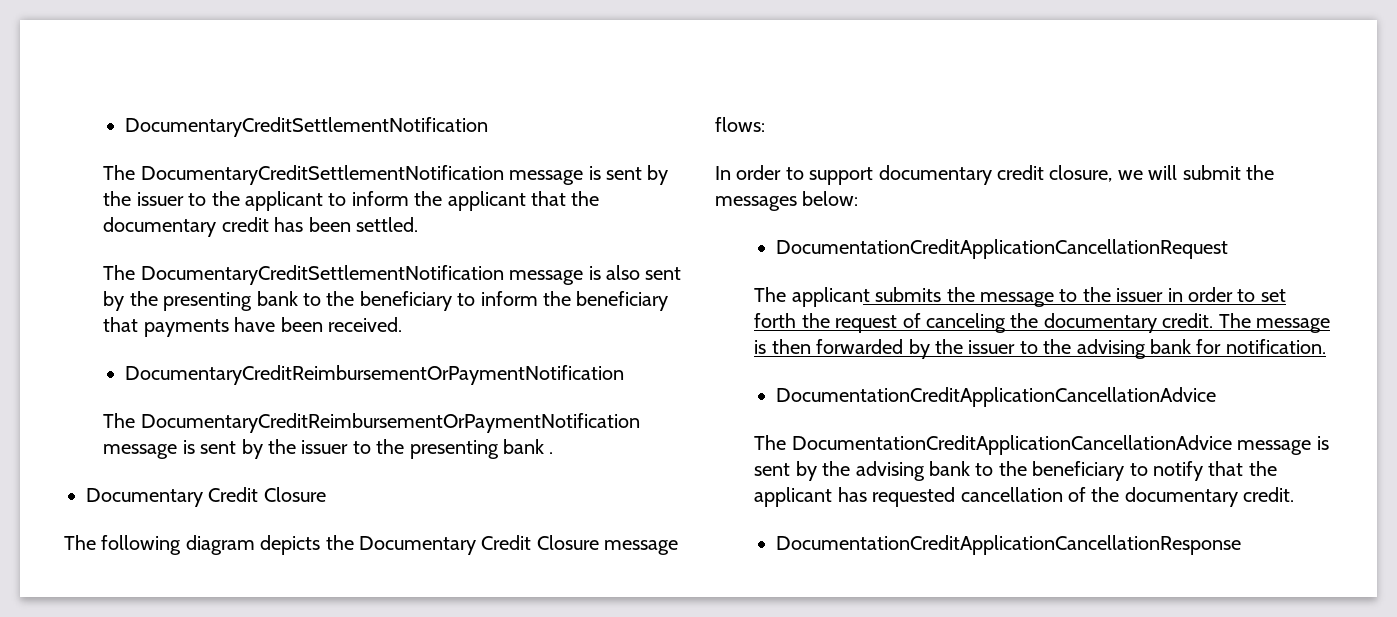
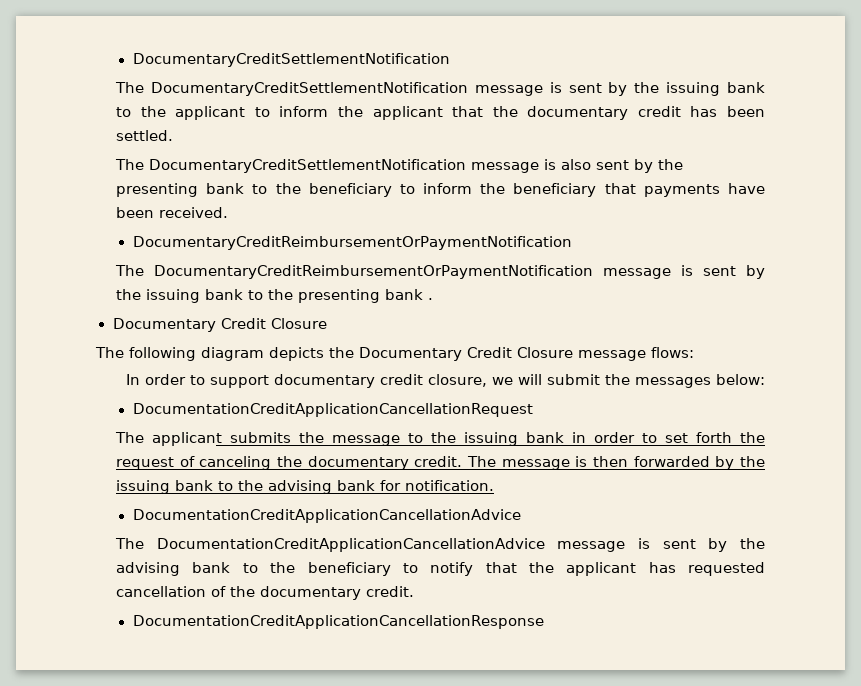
[136,192,184,206] issuer -> [666,82,765,96] issuing bank
[301,440,349,454] issuer -> [146,289,244,303] issuing bank
[1116,288,1164,302] issuer -> [464,432,565,446] issuing bank
[968,340,1016,354] issuer -> [116,480,214,494] issuing bank

